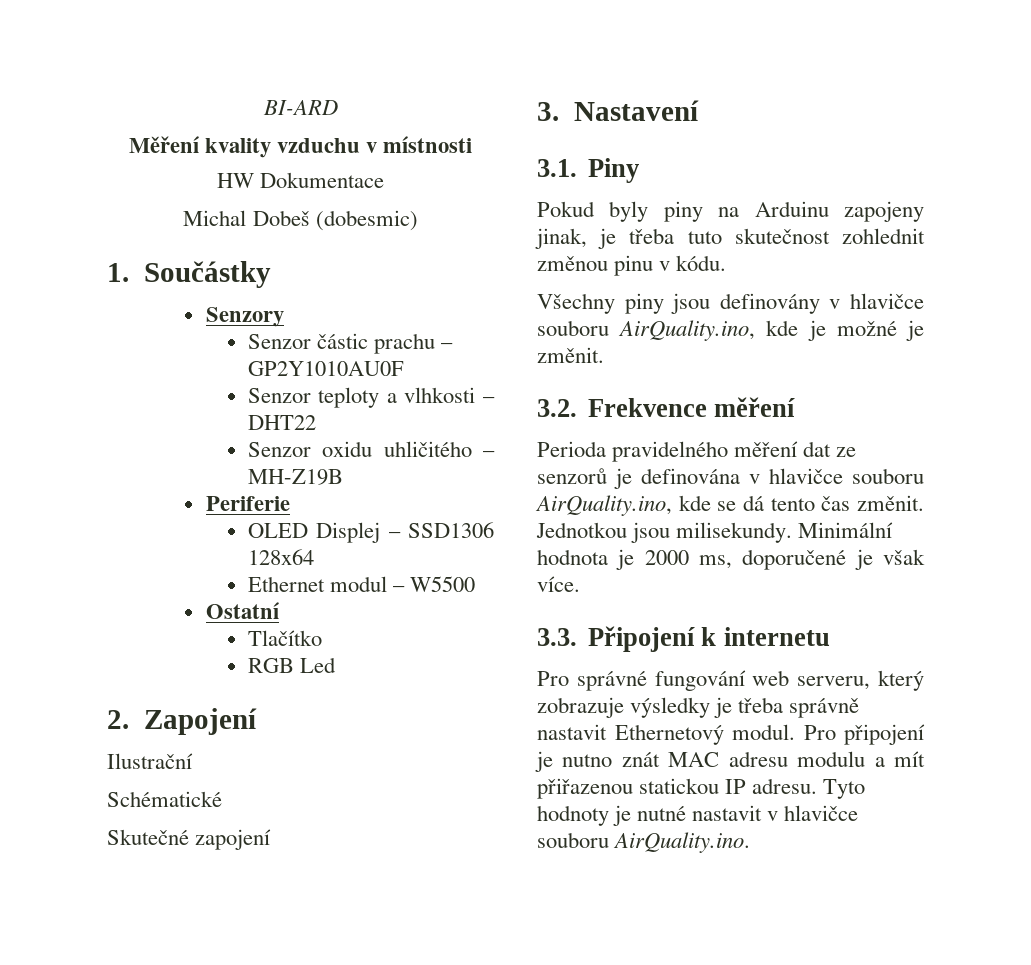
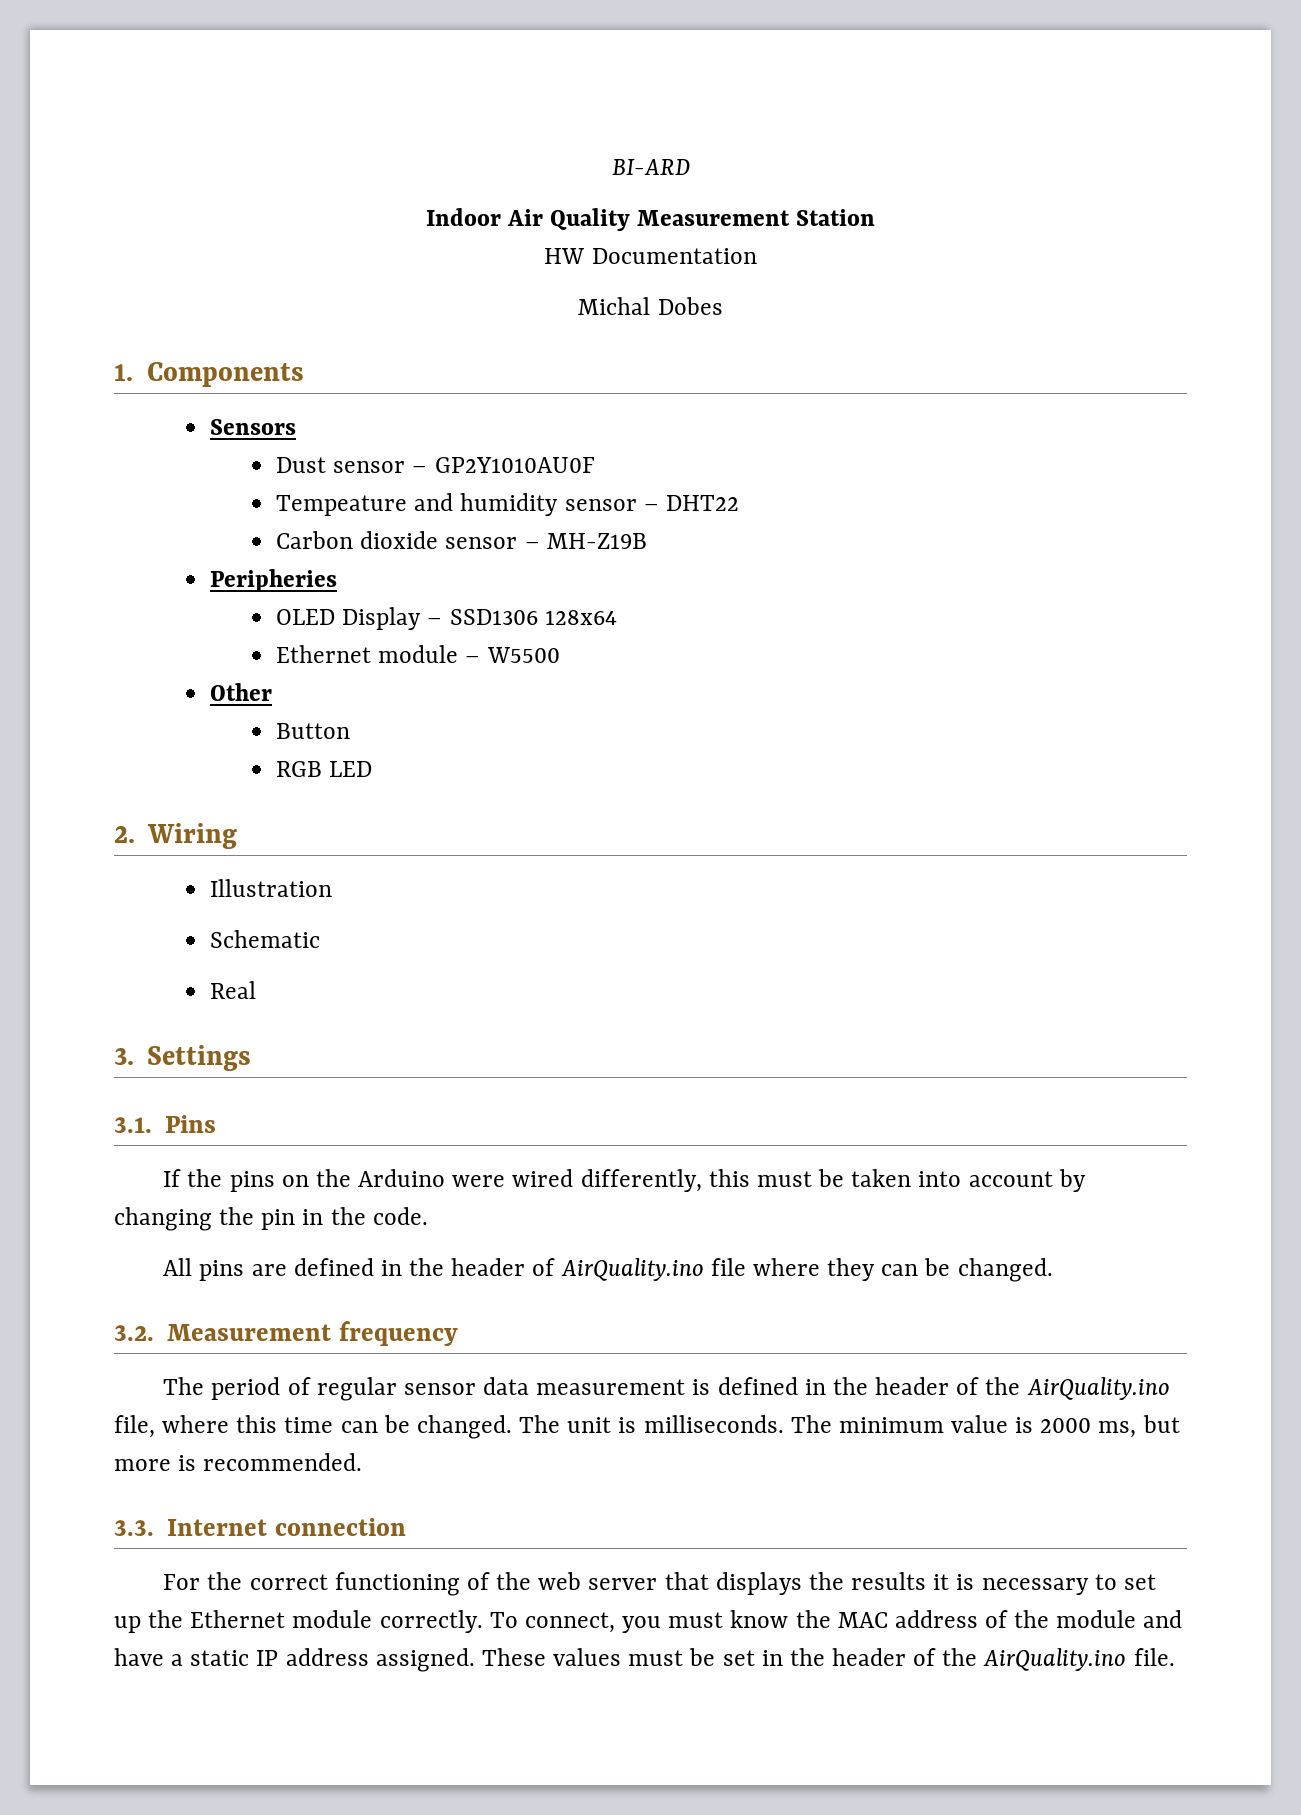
[128,136,473,158] Měření kvality vzduchu v místnosti -> [425,208,876,231] Indoor Air Quality Measurement Station
[260,172,385,188] Dokumentace -> [591,248,757,264] Documentation
[252,210,418,231] Dobeš (dobesmic) -> [657,297,723,315] Dobes
[143,261,271,288] [205,307,284,327] [247,333,454,354] [247,361,404,376] [247,387,476,408] Součástky // Senzory // Senzor částic prachu – GP2Y1010AU0F // Senzor teploty a vlhkosti -> [147,362,305,387] [209,419,296,435] [276,457,595,473] [276,493,637,516] Components // Sensors // Dust sensor – GP2Y1010AU0F // Tempeature and humidity sensor
[247,441,472,457] Senzor oxidu uhličitého -> [276,531,518,549] Carbon dioxide sensor
[205,496,290,511] Periferie -> [209,569,337,592] Peripheries
[316,522,381,543] Displej -> [342,607,422,630] Display
[329,576,387,592] modul -> [378,645,459,663] module
[205,602,279,619] [247,630,322,646] Ostatní // Tlačítko -> [209,683,272,701] [276,723,351,739] Other // Button
[299,657,336,673] Led -> [329,761,373,777] LED
[143,708,257,735] [107,753,193,769] [107,791,222,807] [107,829,272,850] Zapojení // Ilustrační // Schématické // Skutečné zapojení -> [147,823,238,849] [209,879,332,897] [209,930,320,948] [209,981,256,999] Wiring // Illustration // Schematic // Real
[573,100,699,121] Nastavení -> [147,1045,252,1071] Settings
[588,158,640,183] [537,201,924,222] [535,228,925,249] [537,255,727,276] [537,293,924,314] [537,320,924,341] [537,347,604,363] [537,397,796,417] [537,441,857,462] [537,468,924,489] [535,495,924,516] [536,522,894,543] [537,549,925,570] [537,576,580,592] [537,626,830,652] [537,670,924,691] [537,697,860,718] [537,724,925,745] [535,751,925,772] [537,778,866,799] [537,805,859,826] [537,832,751,853] Piny // Pokud byly piny na Arduinu zapojeny jinak, je třeba tuto skutečnost zohlednit změnou pinu v kódu. // Všechny piny jsou definovány v hlavičce souboru AirQuality.ino, kde je možné je změnit. // 3.2. Frekvence měření // Perioda pravidelného měření dat ze senzorů je definována v hlavičce souboru AirQuality.ino, kde se dá tento čas změnit. Jednotkou jsou milisekundy. Minimální hodnota je 2000 ms, doporučené je však více. // 3.3. Připojení k internetu // Pro správné fungování web serveru, který zobrazuje výsledky je třeba správně nastavit Ethernetový modul. Pro připojení je nutno znát MAC adresu modulu a mít přiřazenou statickou IP adresu. Tyto hodnoty je nutné nastavit v hlavičce souboru AirQuality.ino. -> [165,1115,217,1133] [163,1169,1086,1192] [114,1207,428,1231] [163,1258,1053,1282] [114,1321,459,1346] [163,1377,1170,1401] [114,1415,1180,1439] [114,1453,363,1471] [114,1518,407,1536] [163,1572,1156,1596] [114,1610,1183,1633] [114,1648,1175,1672] Pins // If the pins on the Arduino were wired differently, this must be taken into account by changing the pin in the code. // All pins are defined in the header of AirQuality.ino file where they can be changed. // 3.2. Measurement frequency // The period of regular sensor data measurement is defined in the header of the AirQuality.ino file, where this time can be changed. The unit is milliseconds. The minimum value is 2000 ms, but more is recommended. // 3.3. Internet connection // For the correct functioning of the web server that displays the results it is necessary to set up the Ethernet module correctly. To connect, you must know the MAC address of the module and have a static IP address assigned. These values must be set in the header of the AirQuality.ino file.

